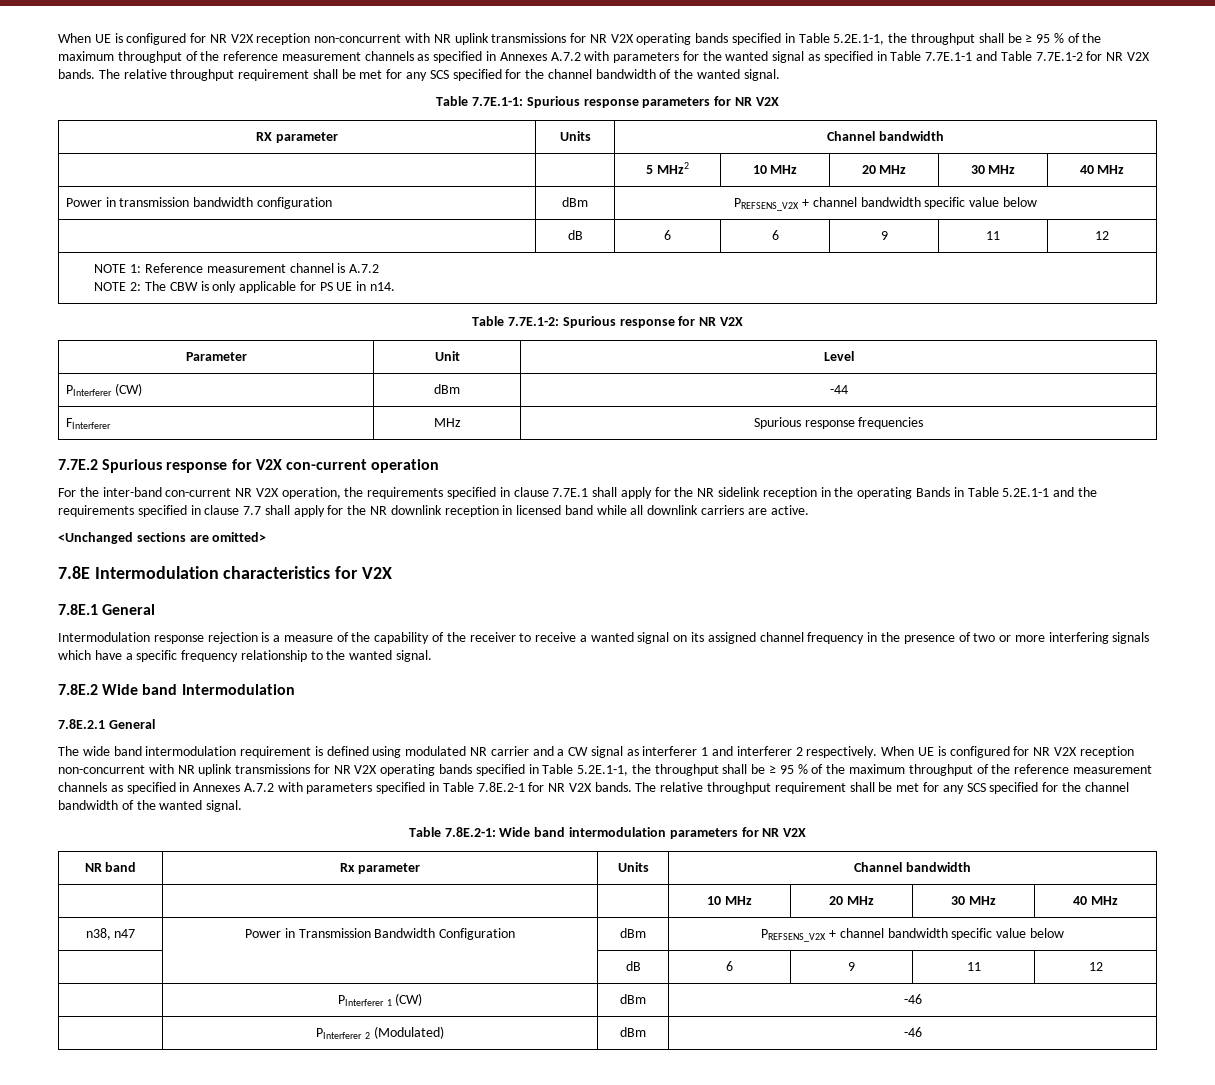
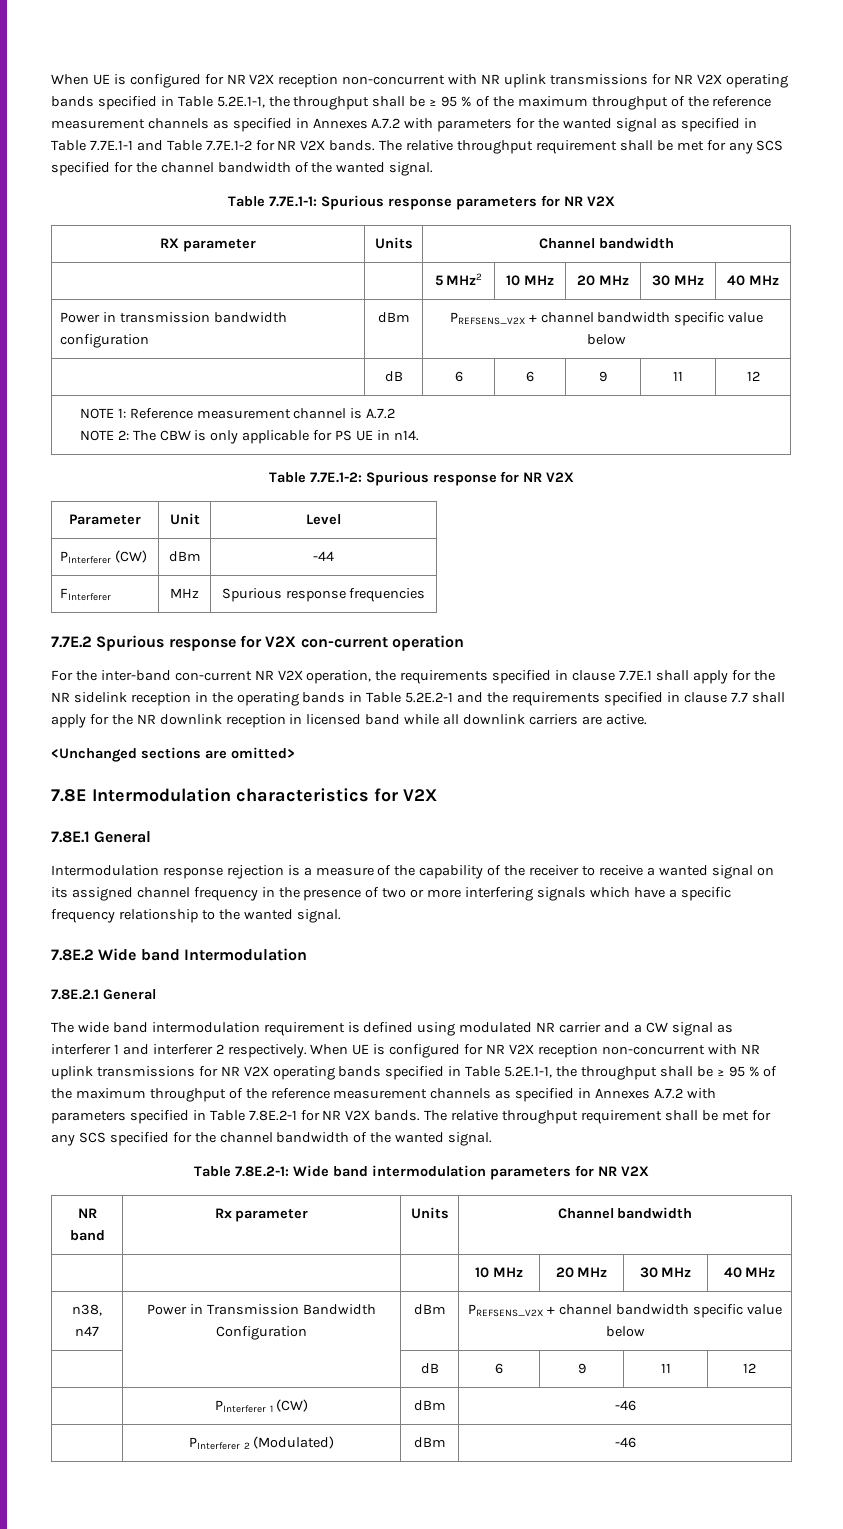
[915,487,1050,497] Bands in Table 5.2E.1-1 -> [302,692,454,703] bands in Table 5.2E.2-1

